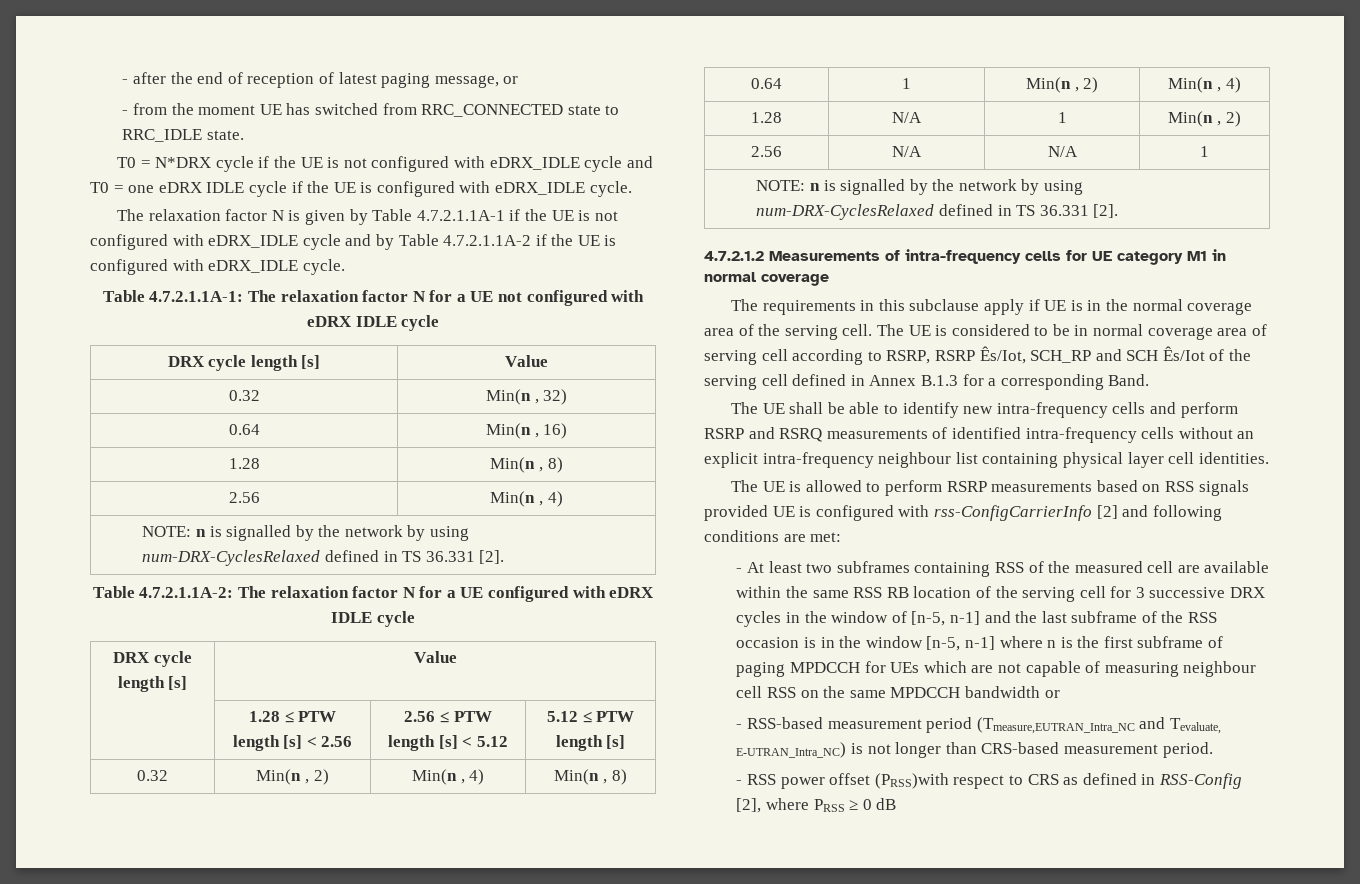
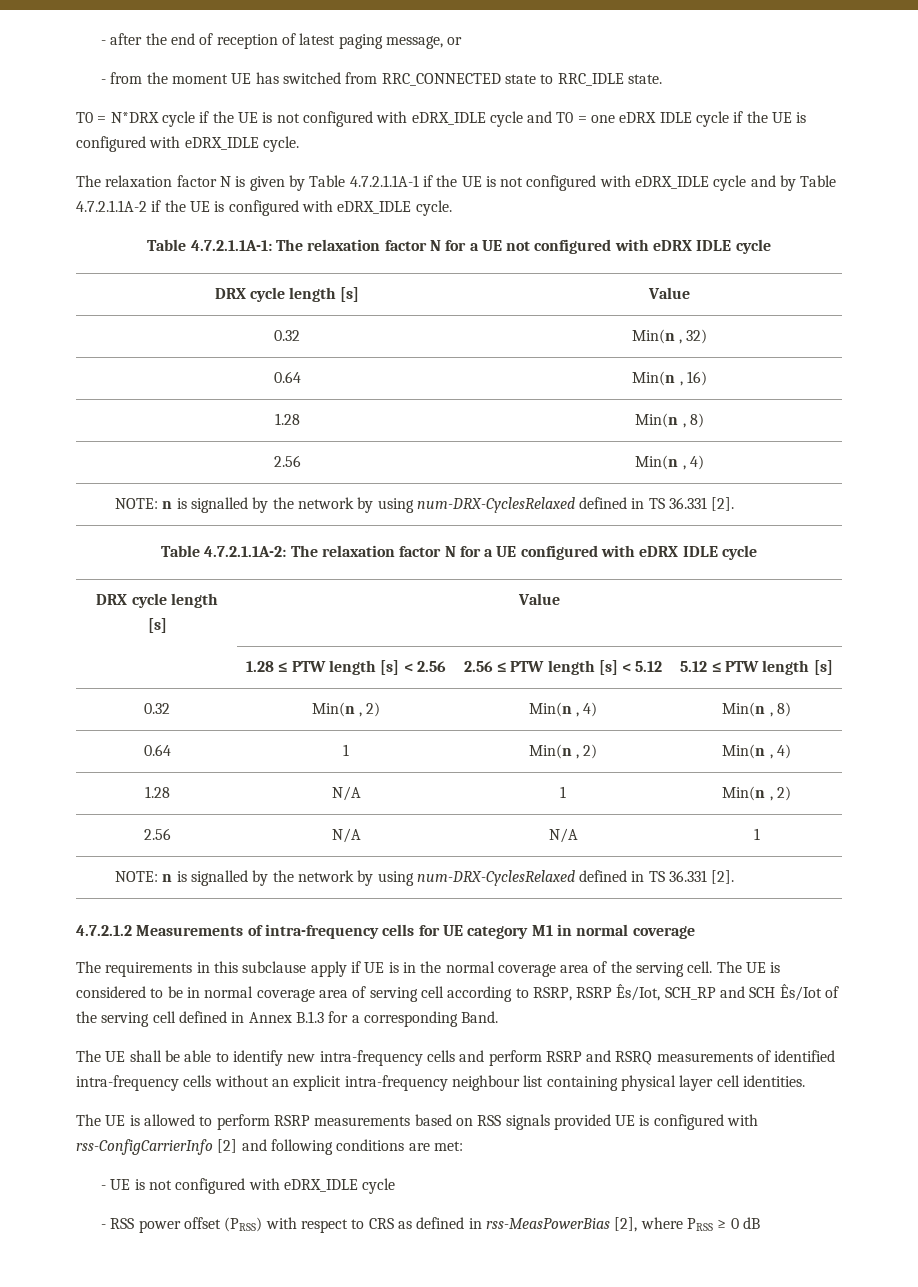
[746,561,1270,577] [736,586,1266,602] [736,611,1218,627] [736,636,1224,651] [736,661,1257,677] [736,686,1060,698] [736,717,1221,734] [736,742,1213,758] At least two subframes containing RSS of the measured cell are available within the same RSS RB location of the serving cell for 3 successive DRX cycles in the window of [n-5, n-1] and the last subframe of the RSS occasion is in the window [n-5, n-1] where n is the first subframe of paging MPDCCH for UEs which are not capable of measuring neighbour cell RSS on the same MPDCCH bandwidth or // - RSS-based measurement period (Tmeasure,EUTRAN_Intra_NC and Tevaluate, E-UTRAN_Intra_NC) is not longer than CRS-based measurement period. -> [110,1178,396,1194] UE is not configured with eDRX_IDLE cycle
[874,773,949,789] (PRSS)with -> [224,1217,297,1232] (PRSS) with
[1158,773,1242,789] RSS-Config -> [485,1218,610,1229] rss-MeasPowerBias

